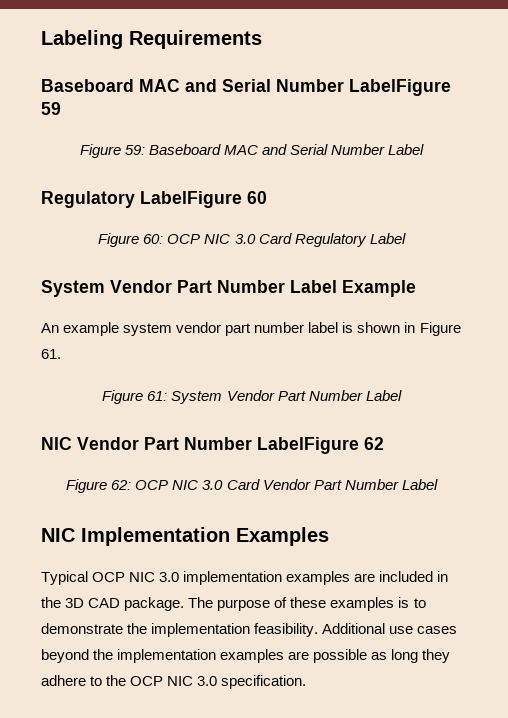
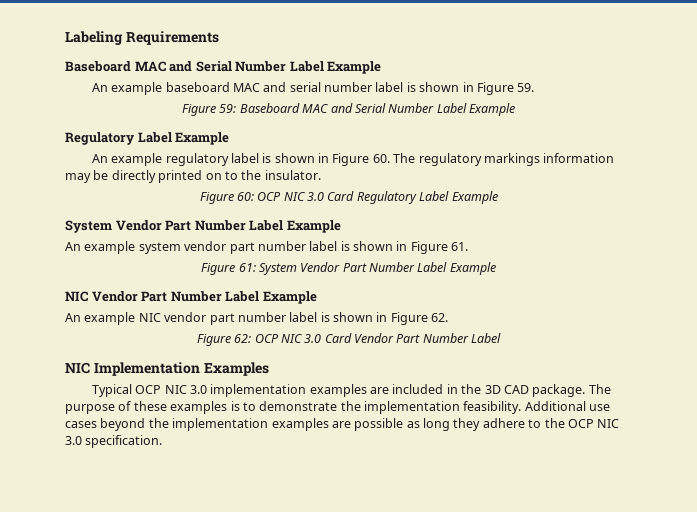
[349,79,451,96] [41,102,61,115] LabelFigure 59 -> [289,61,382,74] [91,82,535,95] Label Example // An example baseboard MAC and serial number label is shown in Figure 59.
[41,191,267,208] // Regulatory LabelFigure 60 -> [469,103,515,116] [65,132,230,145] [91,153,615,166] [65,170,321,183] Example // Regulatory Label Example // An example regulatory label is shown in Figure 60. The regulatory markings information may be directly printed on to the insulator.
(406, 238) none -> [451,191,498,204] Example
(402, 395) none -> [449,262,496,275] Example
[257,437,384,454] LabelFigure 62 -> [225,291,317,304] [65,312,449,325] Label Example // An example NIC vendor part number label is shown in Figure 62.

